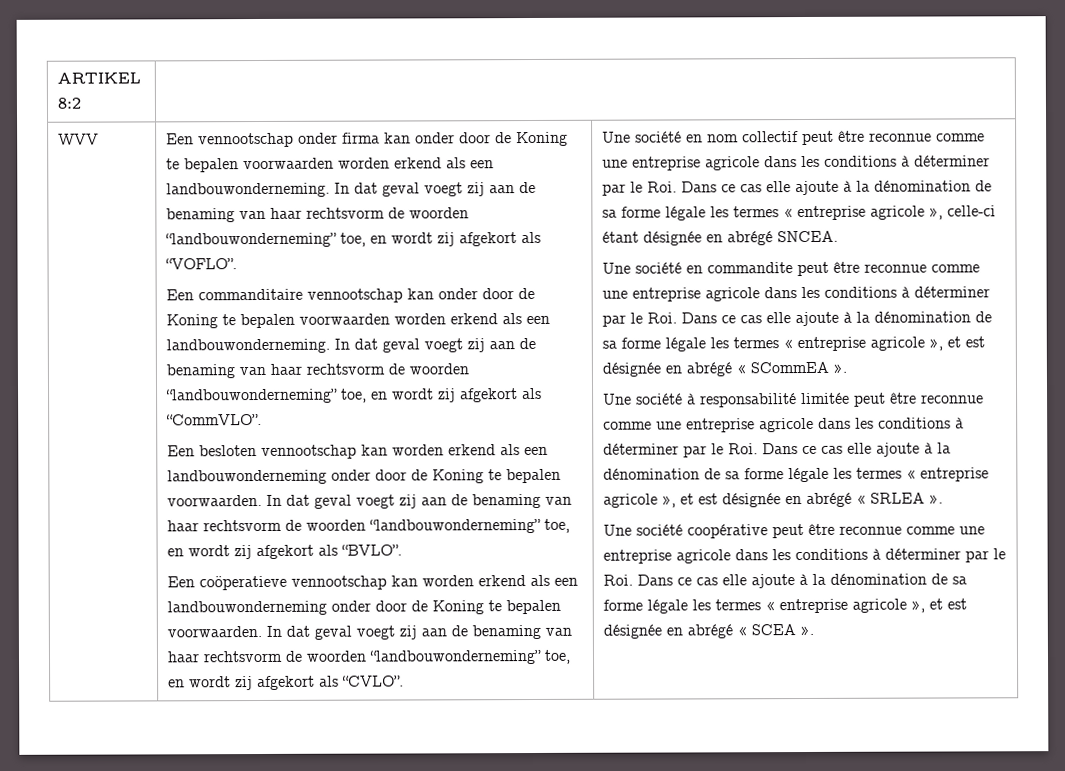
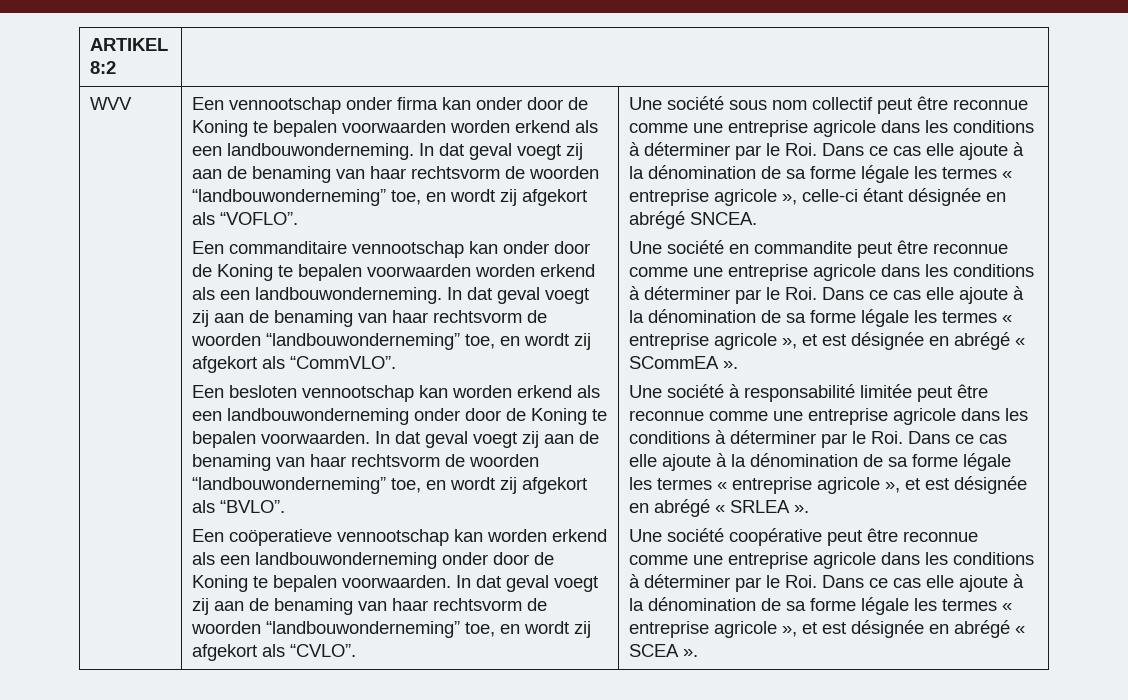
[685,134,703,143] en -> [728,100,767,110] sous

